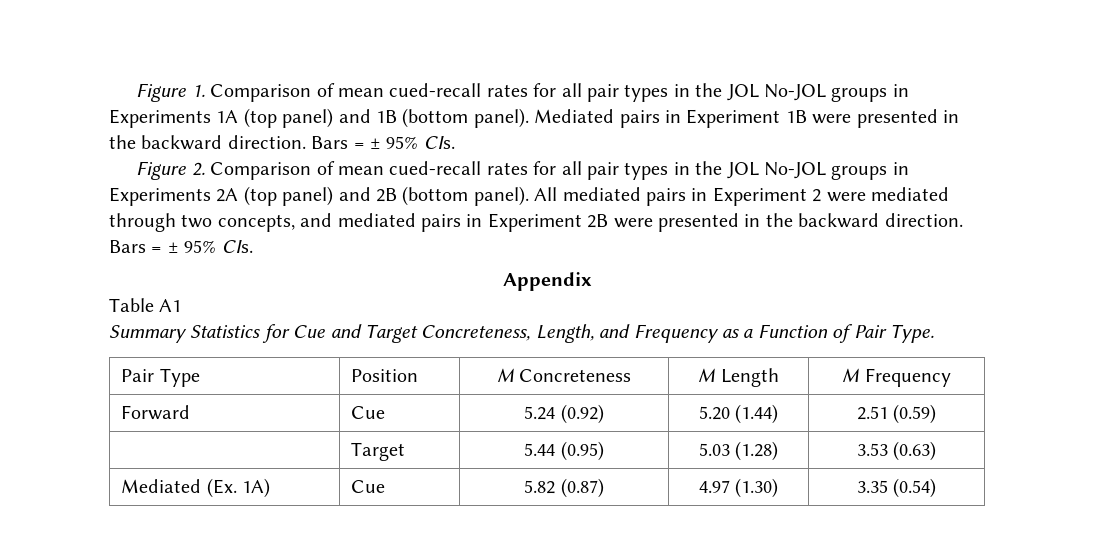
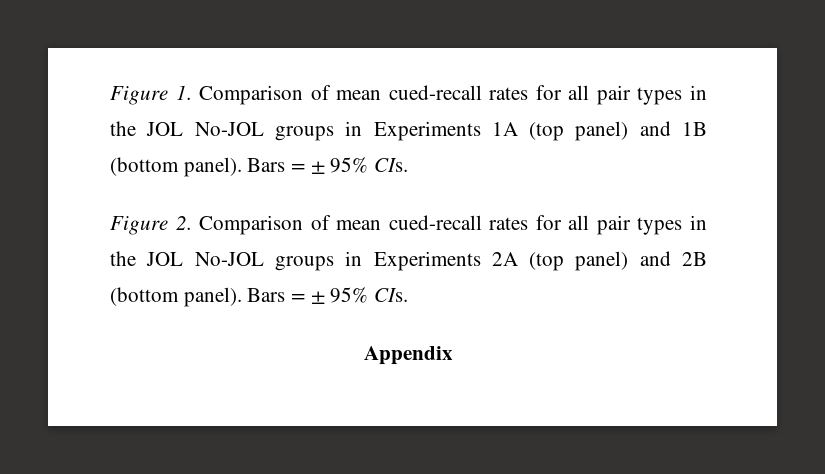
[534,109,959,128] [109,135,306,150] Mediated pairs in Experiment 1B were presented in the backward direction. -> (242, 167) none
[534,187,949,206] [109,213,963,232] All mediated pairs in Experiment 2 were mediated through two concepts, and mediated pairs in Experiment 2B were presented in the backward direction. -> (242, 297) none
[109,298,182,312] [109,324,934,343] [121,368,200,387] [351,369,419,382] [496,368,632,382] [698,368,779,387] [842,368,951,387] [121,405,191,420] [351,406,386,419] [524,404,604,424] [698,404,779,424] [856,404,937,424] [351,442,406,461] [524,441,604,461] [698,441,779,461] [856,441,937,461] [121,478,271,498] [351,480,386,493] [524,478,604,498] [698,478,779,498] [856,478,937,498] // Table A1 // Summary Statistics for Cue and Target Concreteness, Length, and Frequency as a Function of Pair Type. // Pair Type | Position | M Concreteness | M Length | M Frequency // Forward | Cue | 5.24 (0.92) | 5.20 (1.44) | 2.51 (0.59) // | Target | 5.44 (0.95) | 5.03 (1.28) | 3.53 (0.63) // Mediated (Ex. 1A) | Cue | 5.82 (0.87) | 4.97 (1.30) | 3.35 (0.54) -> (453, 355) none

